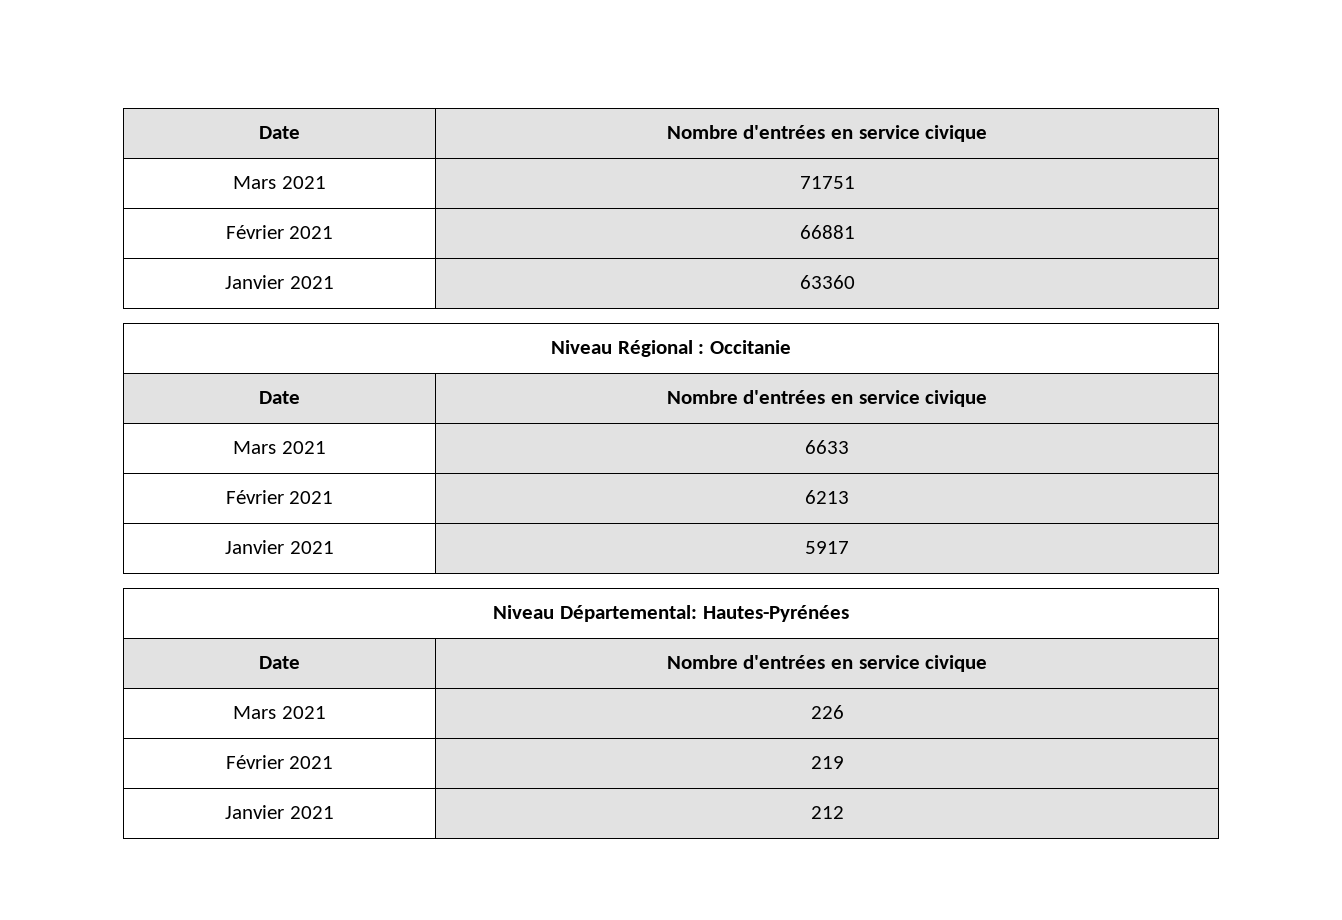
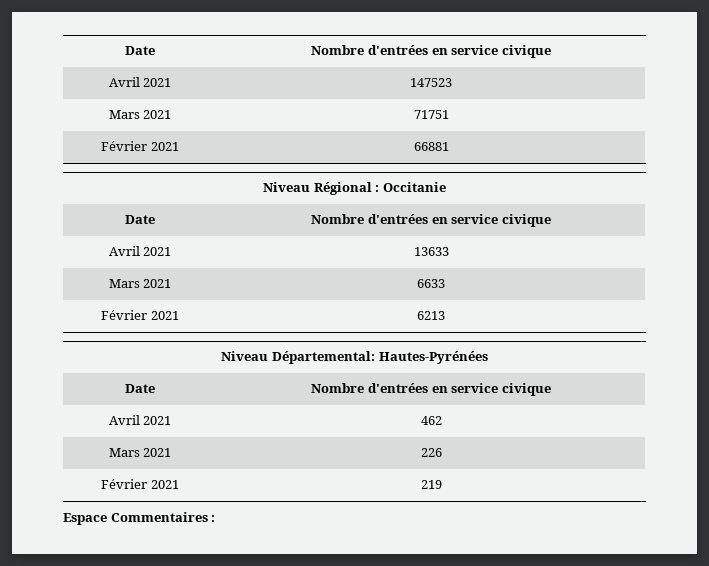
[259,126,300,139] [666,125,988,142] Date | Nombre d'entrées en service civique -> [125,46,155,55] [311,45,551,58] [108,77,172,87] [410,78,452,87] Date | Nombre d'entrées en service civique // Avril 2021 | 147523
[225,275,334,289] [799,275,855,289] // Janvier 2021 | 63360 -> (449, 146) none
(988, 398) none -> [108,246,172,256] [413,247,449,256] // Avril 2021 | 13633
[225,540,334,554] [804,541,849,554] // Janvier 2021 | 5917 -> (445, 315) none
(988, 663) none -> [108,415,172,425] [420,416,442,425] // Avril 2021 | 462
[225,805,334,819] [810,806,844,819] // Janvier 2021 | 212 -> [63,512,216,525] // Espace Commentaires :

